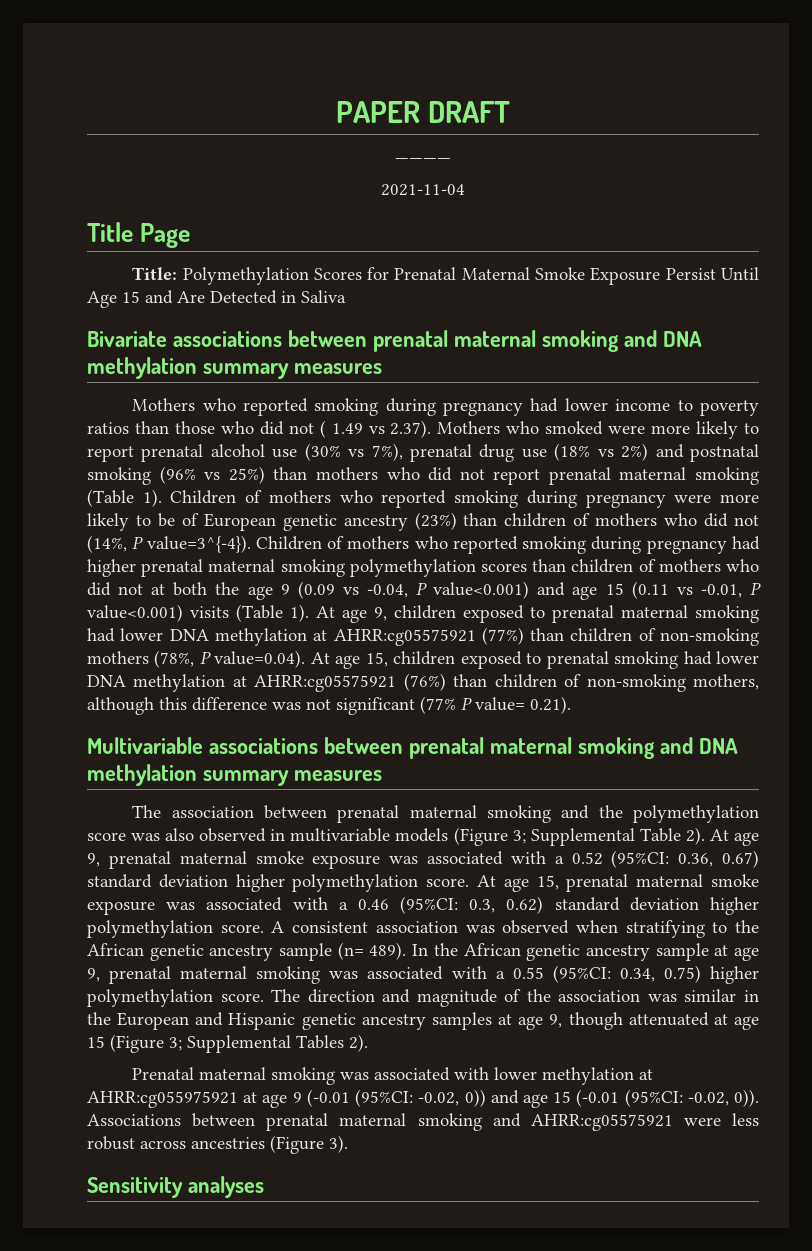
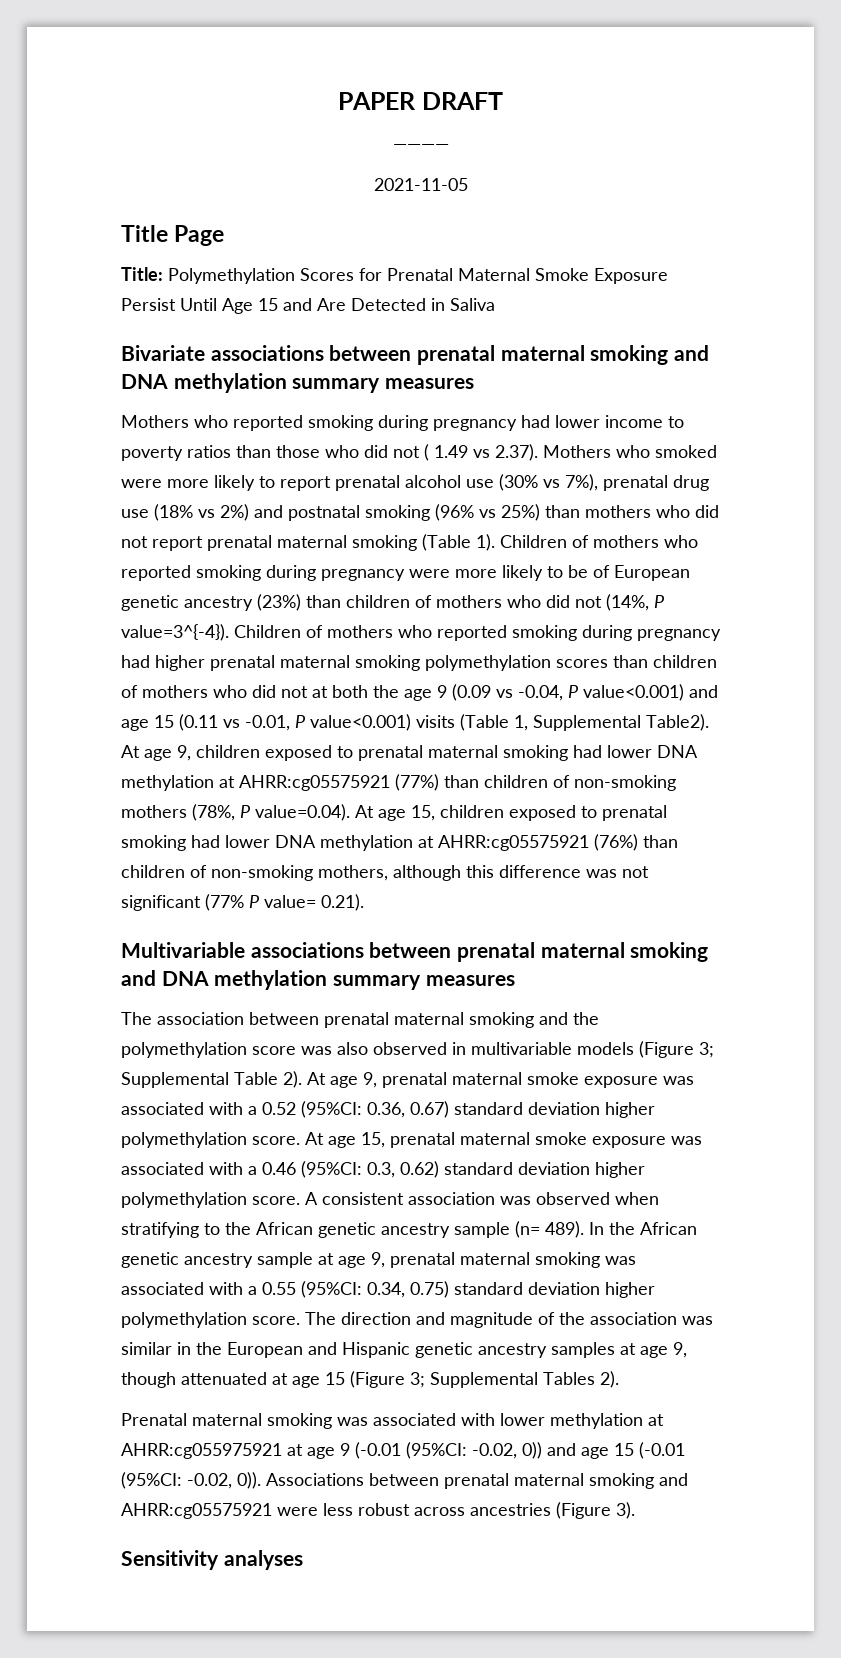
[381,184,465,196] 2021-11-04 -> [373,178,468,191] 2021-11-05
[290,604,309,622] 1). -> [514,714,709,731] 1, Supplemental Table2).
(701, 974) none -> [454,1282,600,1295] standard deviation

